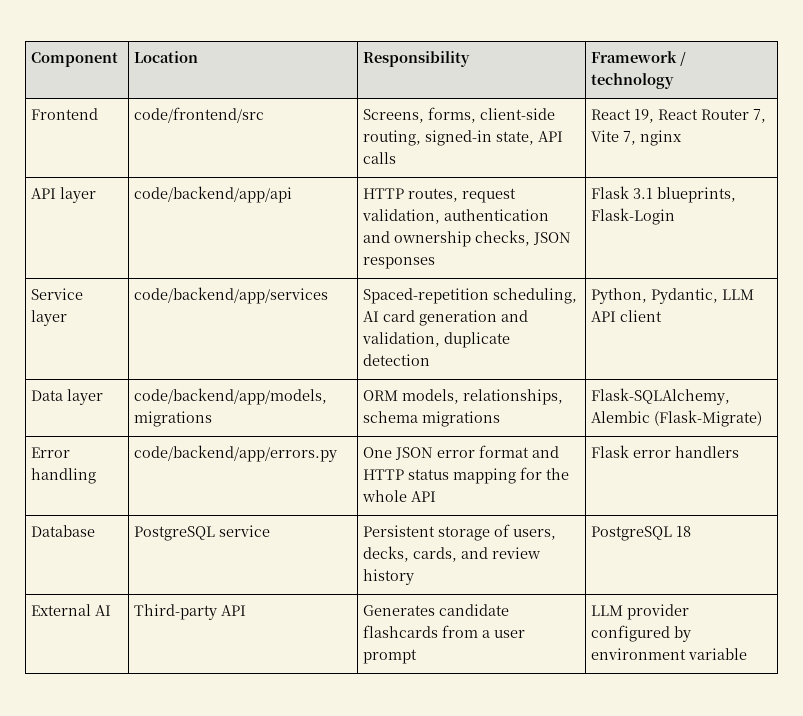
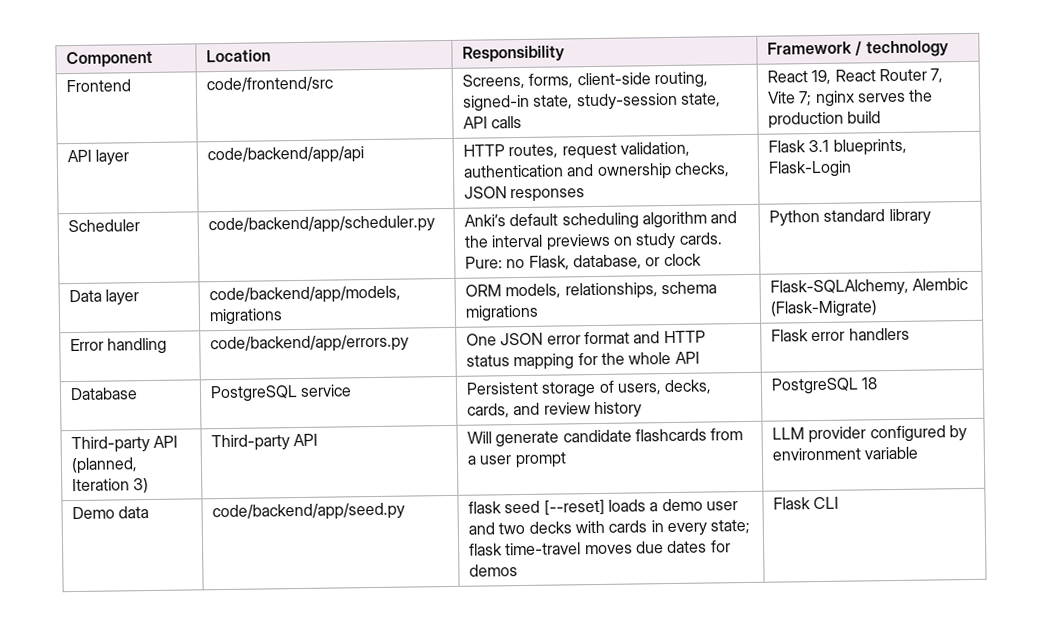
(535, 138) none -> [576,92,722,111] study-session state,
[623,131,637,145] 7, -> [798,91,813,107] 7;
(683, 138) none -> [858,89,934,103] [768,111,882,129] serves the production build
[31,288,84,300] [31,310,68,326] [134,287,329,304] [363,288,578,304] [363,310,529,326] [362,332,511,348] [363,354,431,366] [591,288,755,304] [591,310,663,322] Service layer | code/backend/app/services | Spaced-repetition scheduling, AI card generation and validation, duplicate detection | Python, Pydantic, LLM API client -> [68,219,141,233] [208,215,436,235] [464,211,738,230] [464,232,723,251] [465,253,702,270] [769,208,931,227] Scheduler | code/backend/app/scheduler.py | Anki’s default scheduling algorithm and the interval previews on study cards. Pure: no Flask, database, or clock | Python standard library
[31,604,112,616] External AI -> [71,435,179,454] [71,457,139,475] [72,478,150,494] Third-party API (planned, Iteration 3)
[363,605,436,616] Generates -> [467,430,560,448] Will generate
(748, 654) none -> [72,506,150,520] [212,502,406,522] [468,498,738,516] [468,518,751,537] [469,540,731,556] [469,564,519,577] [773,496,840,510] // Demo data | code/backend/app/seed.py | flask seed [--reset] loads a demo user and two decks with cards in every state; flask time-travel moves due dates for demos | Flask CLI

